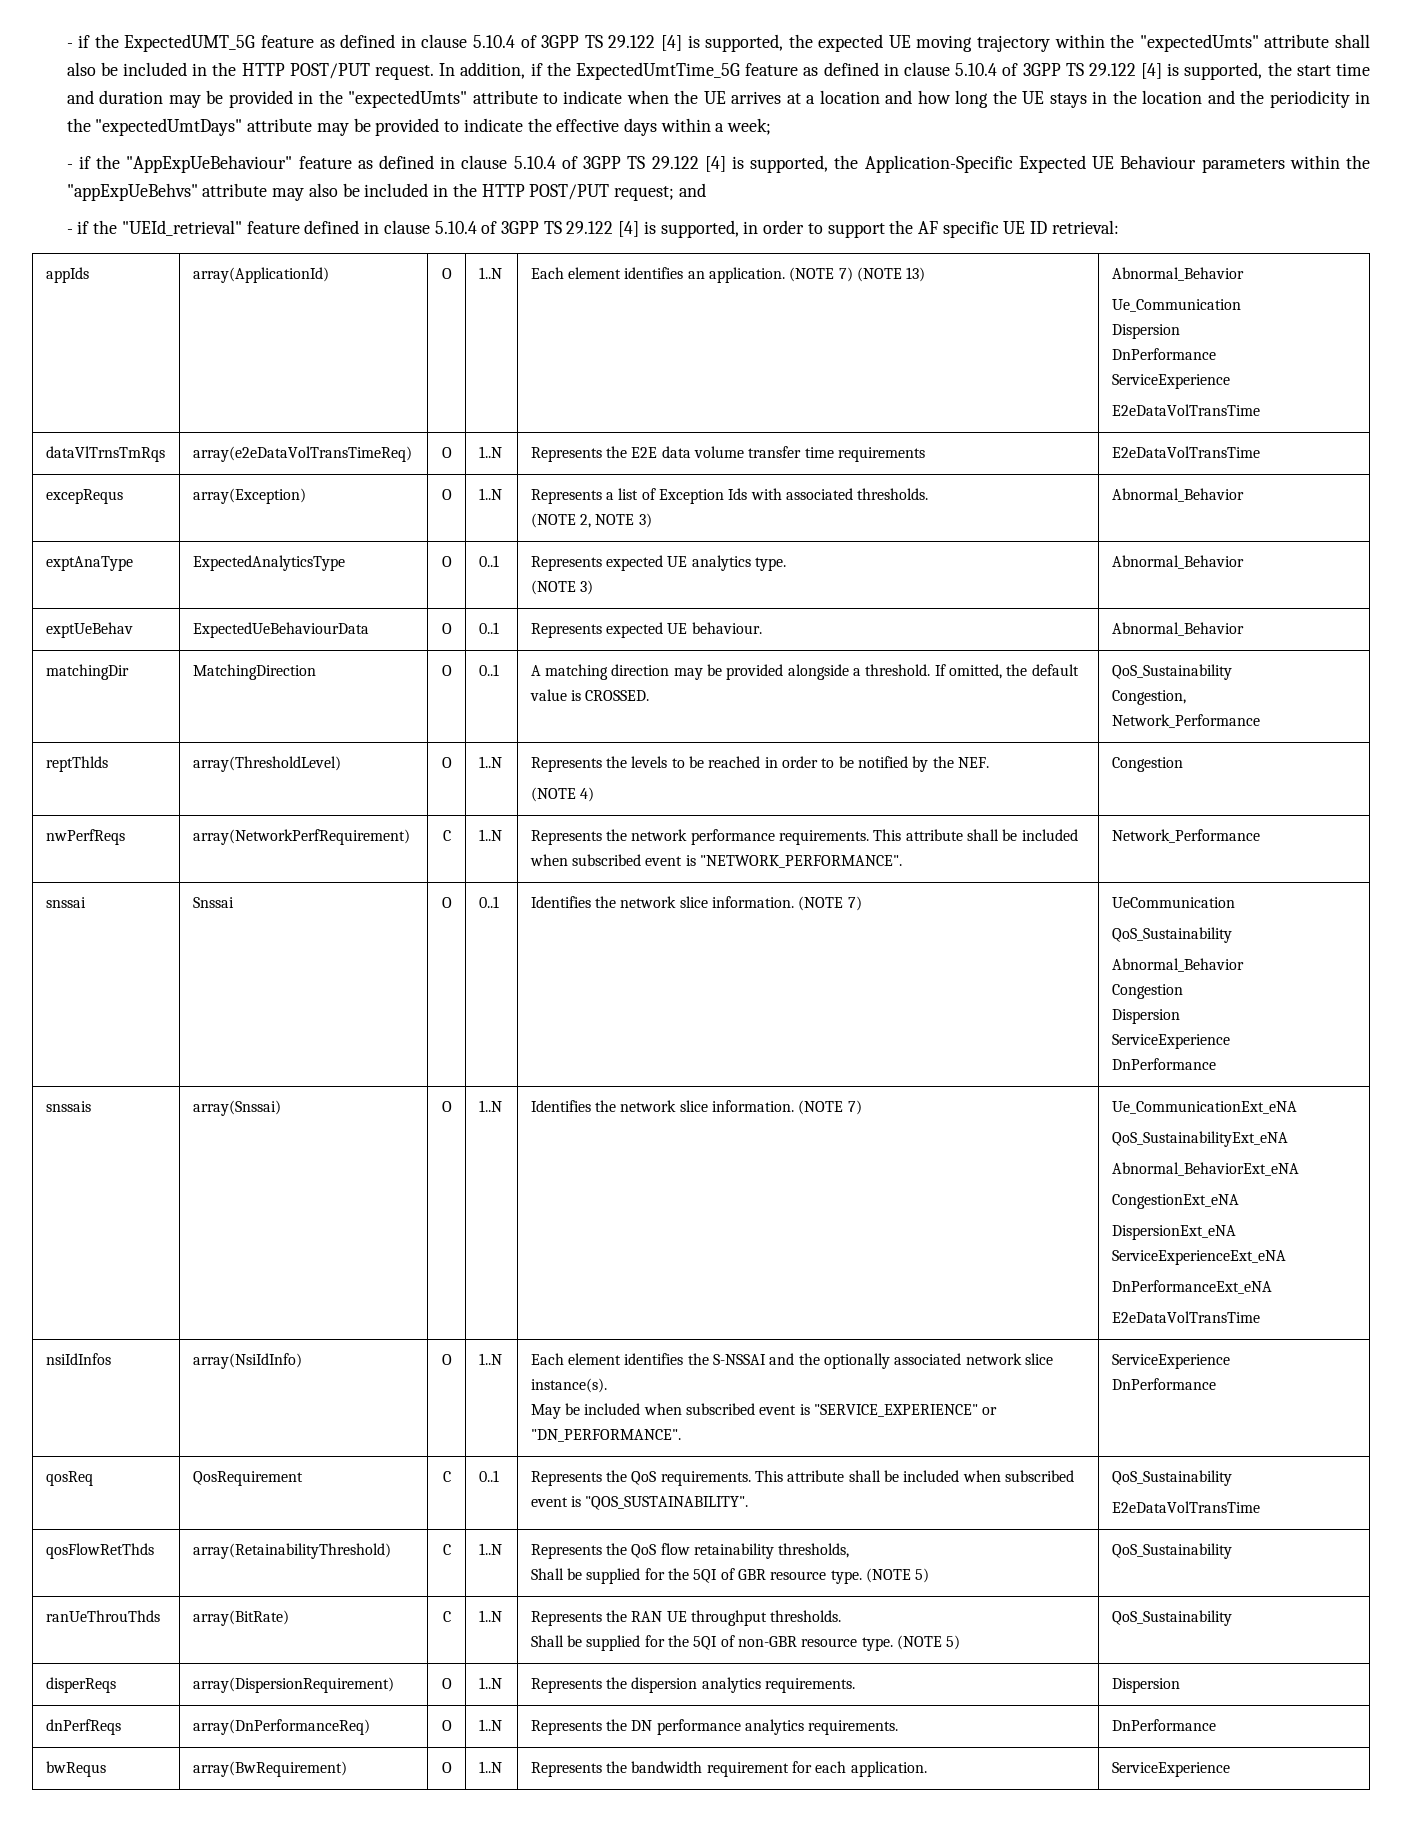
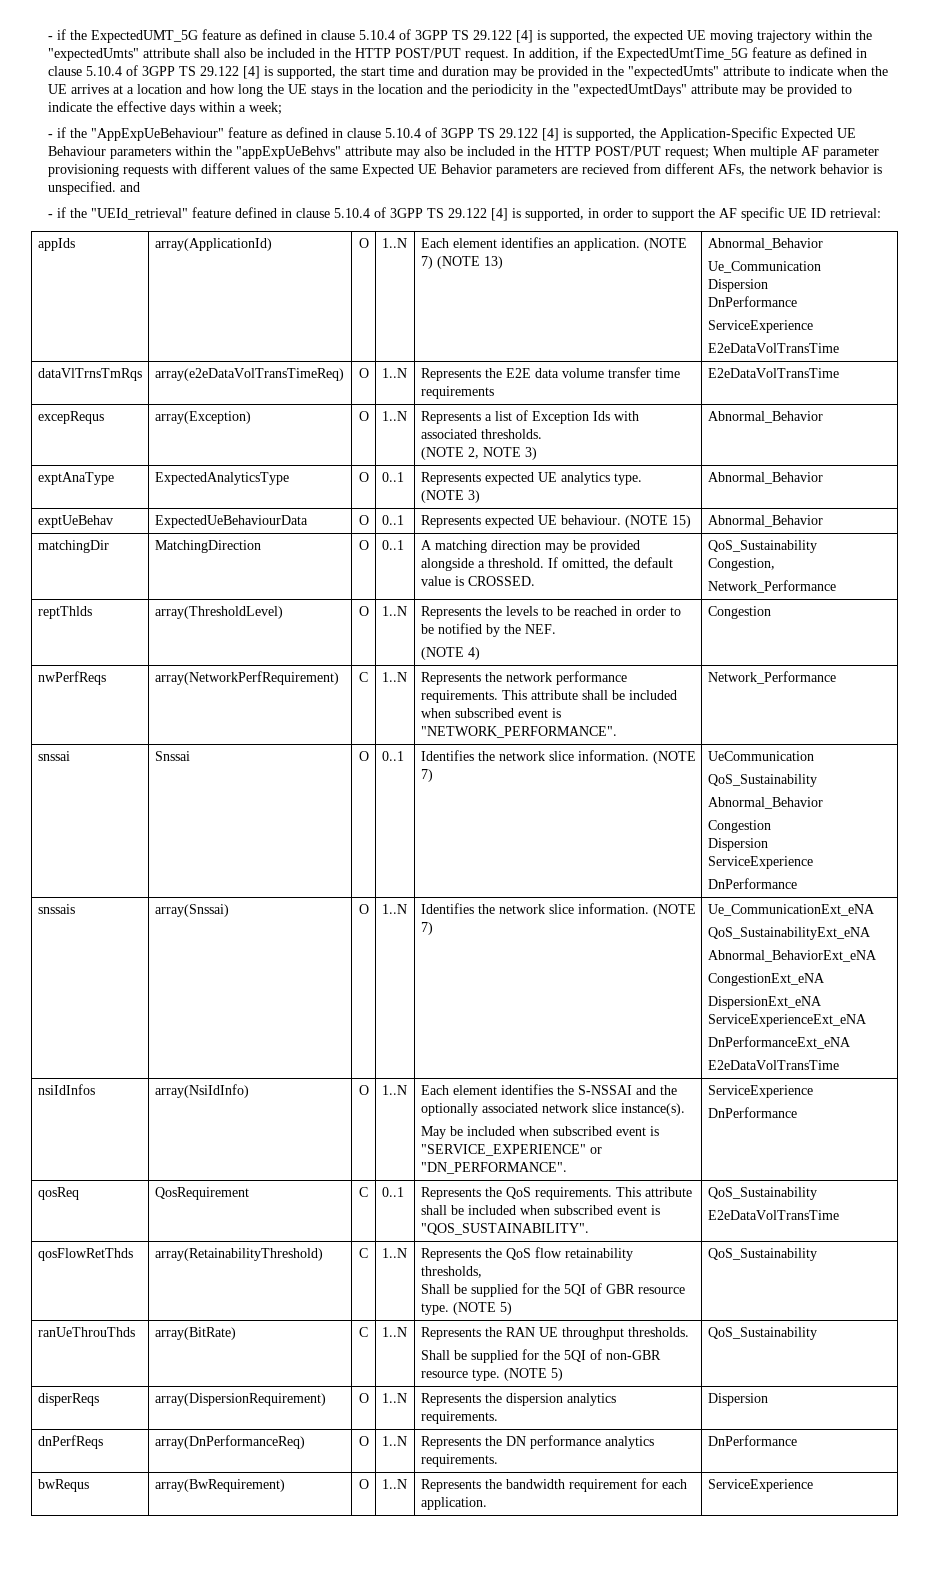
(674, 193) none -> [713,146,880,159] [48,163,883,177] [48,181,117,195] When multiple AF parameter provisioning requests with different values of the same Expected UE Behavior parameters are recieved from different AFs, the network behavior is unspecified.
(762, 628) none -> [624,515,691,528] (NOTE 15)

